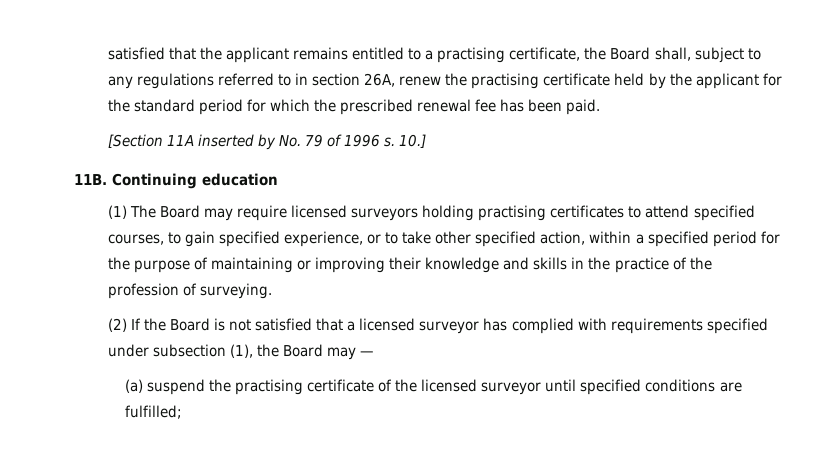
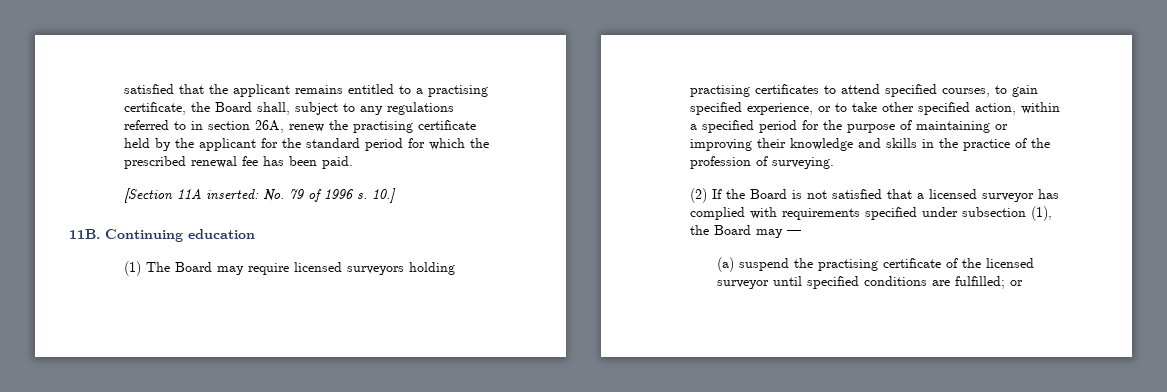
[198,134,277,150] inserted by -> [205,189,259,200] inserted:
(182, 412) none -> [1010,280,1024,286] or

